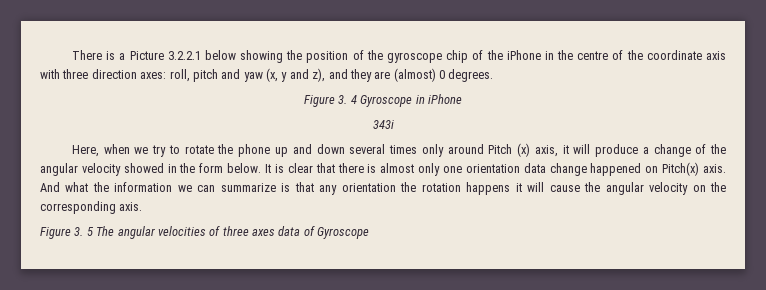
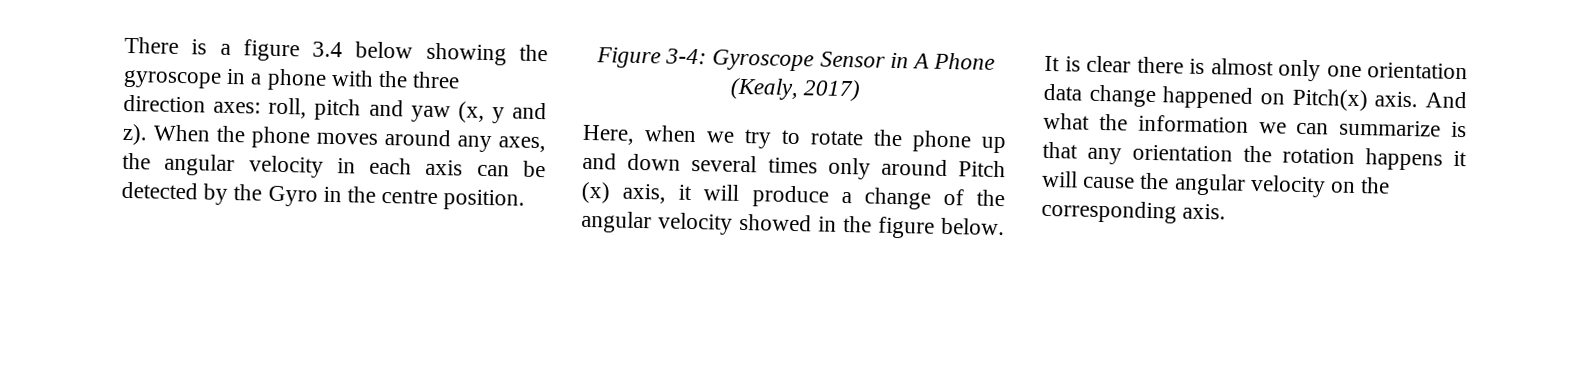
[129,51,201,60] Picture 3.2.2.1 -> [242,39,344,62] figure 3.4
[306,50,727,63] [40,69,60,79] position of the gyroscope chip of the iPhone in the centre of the coordinate axis with -> [123,68,409,91] gyroscope in a phone with the
[312,68,494,82] [304,94,462,107] [372,120,394,129] z), and they are (almost) 0 degrees. // Figure 3. 4 Gyroscope in iPhone // 343i -> [122,123,546,153] [122,152,546,178] [121,181,526,211] [595,47,996,72] [729,77,862,102] z). When the phone moves around any axes, the angular velocity in each axis can be detected by the Gyro in the centre position. // Figure 3-4: Gyroscope Sensor in A Phone (Kealy, 2017)
[199,163,224,173] form -> [877,216,935,239] figure
[315,163,335,173] that -> (1131, 64) none
[40,226,370,239] // Figure 3. 5 The angular velocities of three axes data of Gyroscope -> (1227, 211) none

